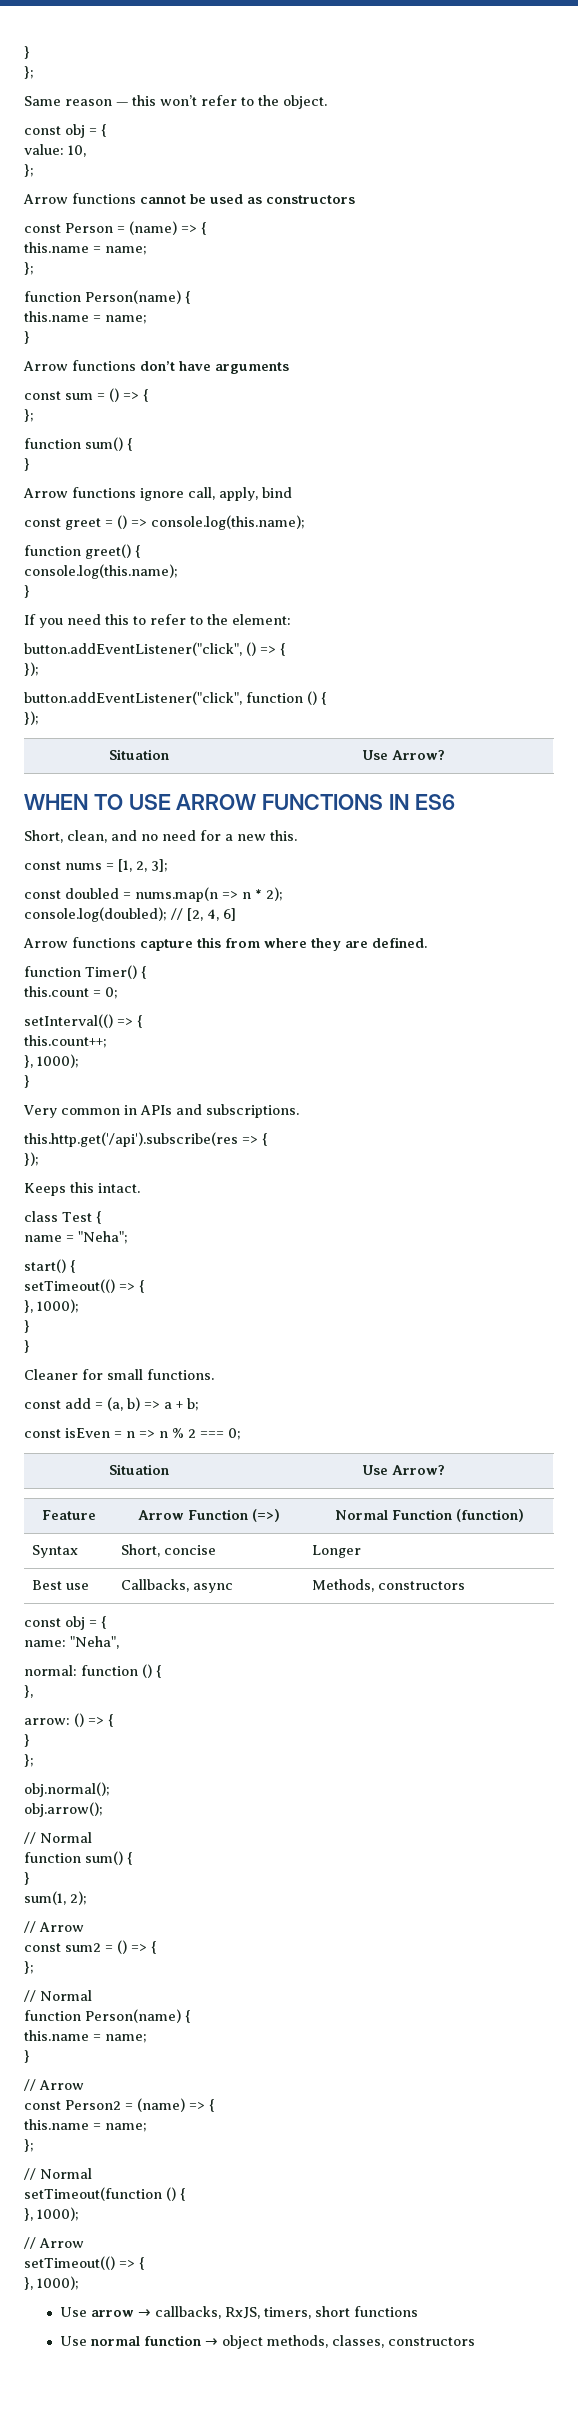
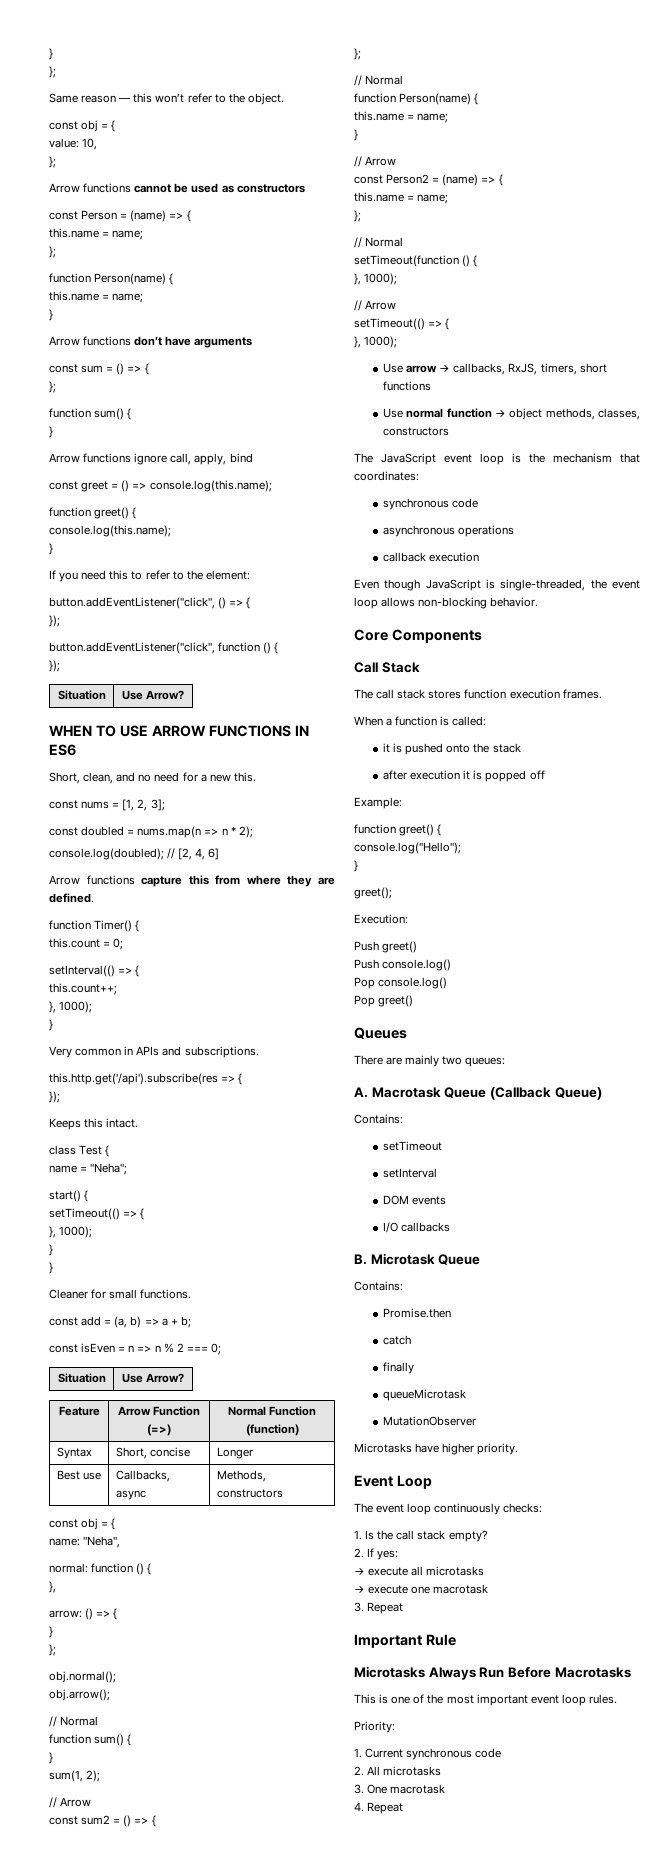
(476, 2341) none -> [354,453,640,465] [354,471,419,481] [383,498,479,510] [383,525,515,537] [383,552,480,562] [354,579,640,591] [354,597,539,609] [354,629,482,643] [354,662,420,673] [354,689,602,699] [354,716,487,726] [383,743,521,755] [383,770,545,782] [354,797,402,809] [354,824,442,836] [354,842,461,854] [354,860,358,872] [354,887,392,899] [354,914,408,924] [354,941,418,953] [354,959,452,971] [354,977,448,989] [354,995,414,1007] [354,1027,407,1039] [354,1055,506,1067] [354,1087,602,1100] [354,1114,403,1124] [383,1141,443,1151] [383,1168,438,1178] [383,1195,447,1205] [383,1222,451,1233] [354,1253,481,1265] [354,1281,403,1291] [383,1308,452,1318] [383,1335,412,1345] [383,1362,415,1374] [383,1389,467,1401] [383,1416,477,1426] [354,1443,519,1455] [354,1475,432,1489] [354,1503,543,1515] [354,1530,488,1542] [354,1548,399,1560] [354,1566,485,1576] [354,1584,489,1594] [354,1602,404,1614] [354,1634,456,1648] [354,1666,631,1680] [354,1694,617,1706] [354,1721,395,1733] [354,1748,502,1760] [354,1766,442,1776] [354,1784,446,1794] [354,1802,404,1814] // The JavaScript event loop is the mechanism that coordinates: // synchronous code // asynchronous operations // callback execution // Even though JavaScript is single-threaded, the event loop allows non-blocking behavior. // Core Components // Call Stack // The call stack stores function execution frames. // When a function is called: // it is pushed onto the stack // after execution it is popped off // Example: // function greet() { // console.log("Hello"); // } // greet(); // Execution: // Push greet() // Push console.log() // Pop console.log() // Pop greet() // Queues // There are mainly two queues: // A. Macrotask Queue (Callback Queue) // Contains: // setTimeout // setInterval // DOM events // I/O callbacks // B. Microtask Queue // Contains: // Promise.then // catch // finally // queueMicrotask // MutationObserver // Microtasks have higher priority. // Event Loop // The event loop continuously checks: // 1. Is the call stack empty? // 2. If yes: // → execute all microtasks // → execute one macrotask // 3. Repeat // Important Rule // Microtasks Always Run Before Macrotasks // This is one of the most important event loop rules. // Priority: // 1. Current synchronous code // 2. All microtasks // 3. One macrotask // 4. Repeat

